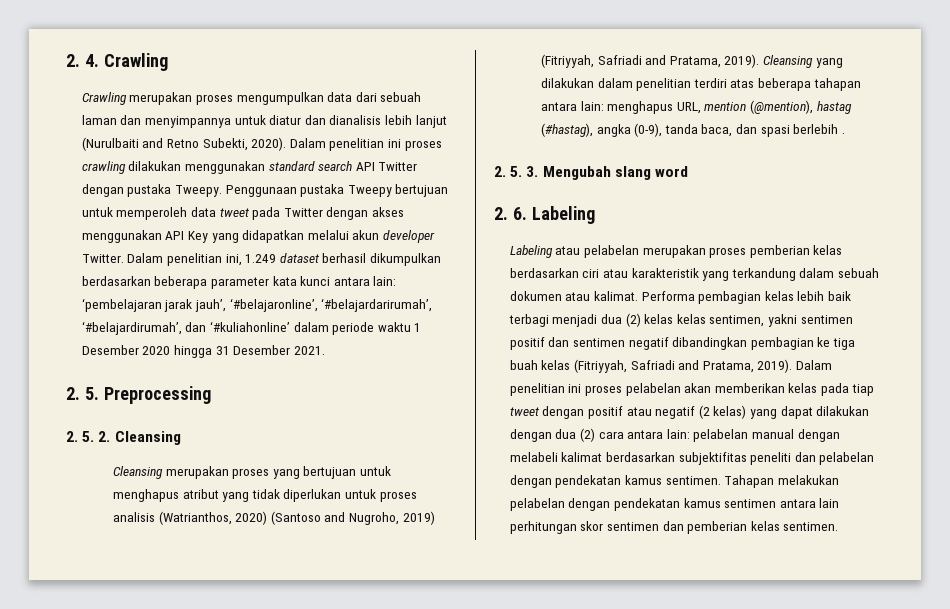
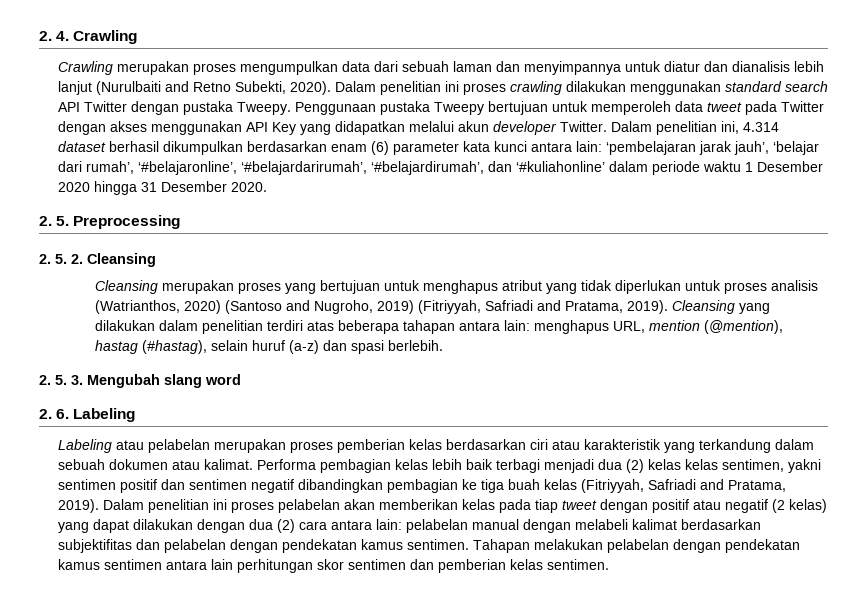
[245,254,277,263] 1.249 -> [742,122,779,132] 4.314
[154,276,208,289] beberapa -> [330,141,389,155] enam (6)
(226, 305) none -> [772,141,819,155] [57,161,134,174] ‘belajar dari rumah’,
[293,346,325,355] 2021. -> [230,182,267,192] 2020.
[596,123,846,137] angka (0-9), tanda baca, dan spasi berlebih . -> [211,340,444,354] selain huruf (a-z) dan spasi berlebih.
[750,452,792,465] peneliti -> (132, 546) none

